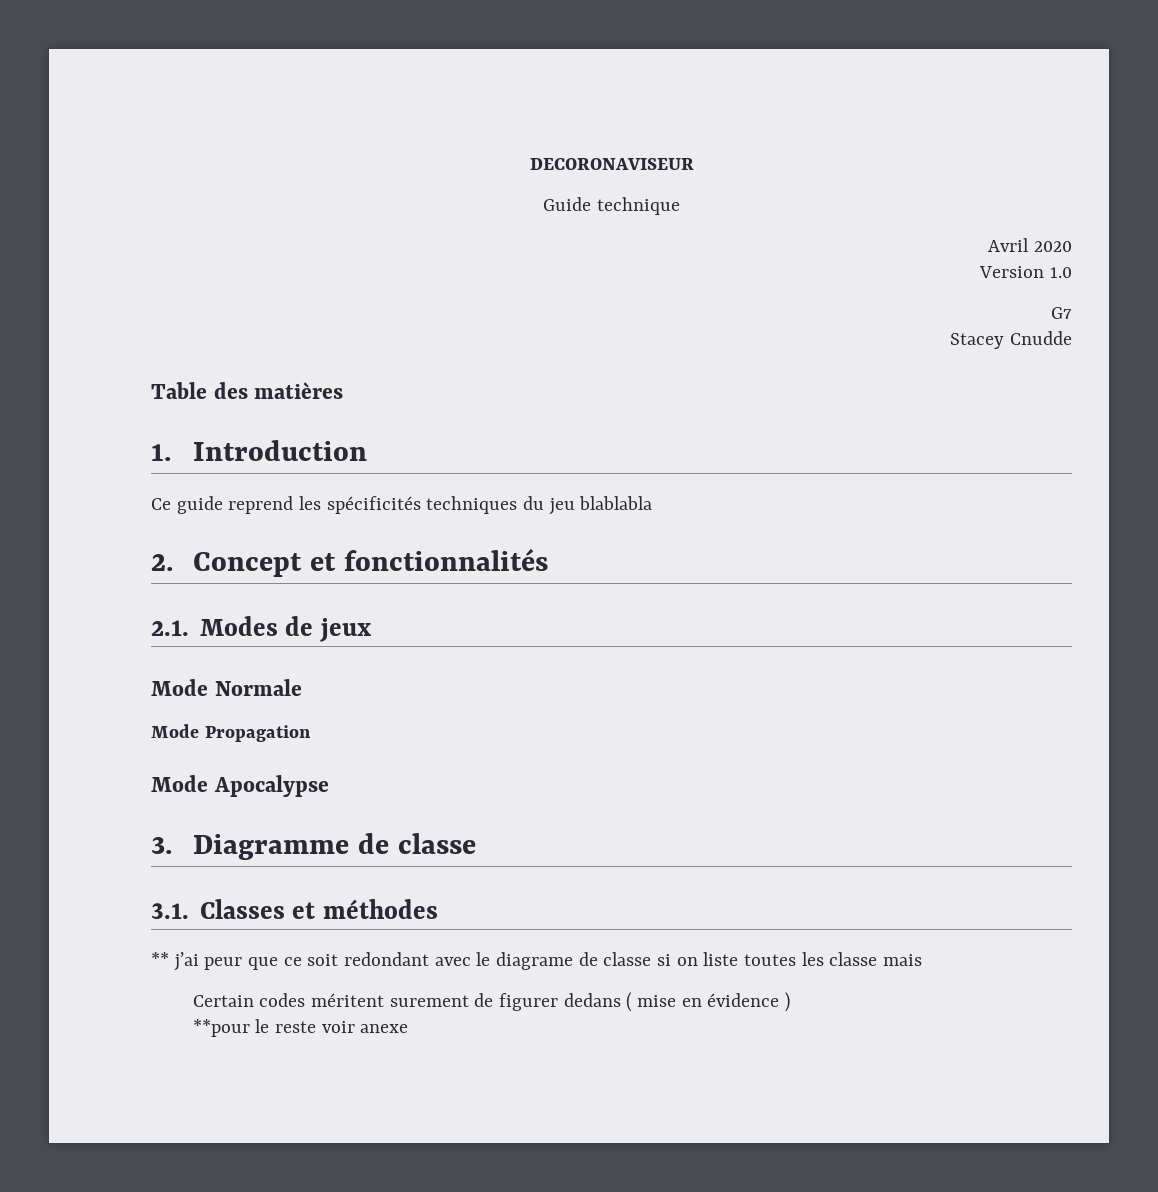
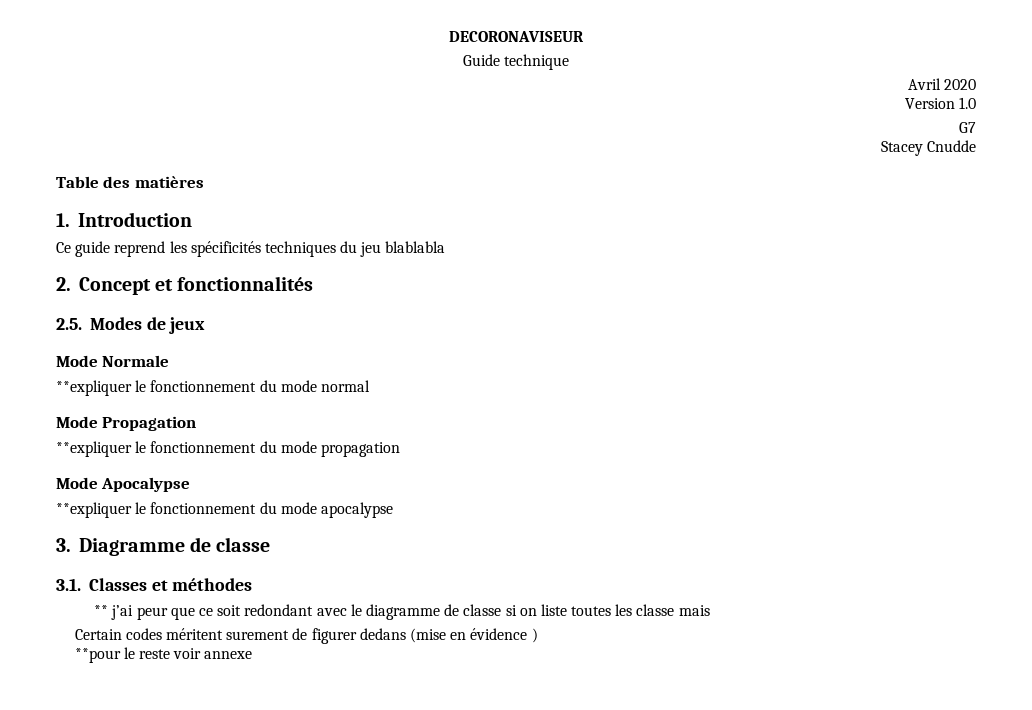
[151,620,189,636] 2.1. -> [56,318,82,330] 2.5.
[151,724,311,742] [151,775,329,797] Mode Propagation // Mode Apocalypse -> [56,380,370,396] [56,416,197,431] [56,441,400,457] [56,477,191,492] [56,502,393,518] **expliquer le fonctionnement du mode normal // Mode Propagation // **expliquer le fonctionnement du mode propagation // Mode Apocalypse // **expliquer le fonctionnement du mode apocalypse
[496,952,574,970] diagrame -> [365,604,440,620] diagramme
[626,992,677,1012] ( mise -> [409,628,446,643] (mise
[360,1024,409,1033] anexe -> [204,651,253,659] annexe

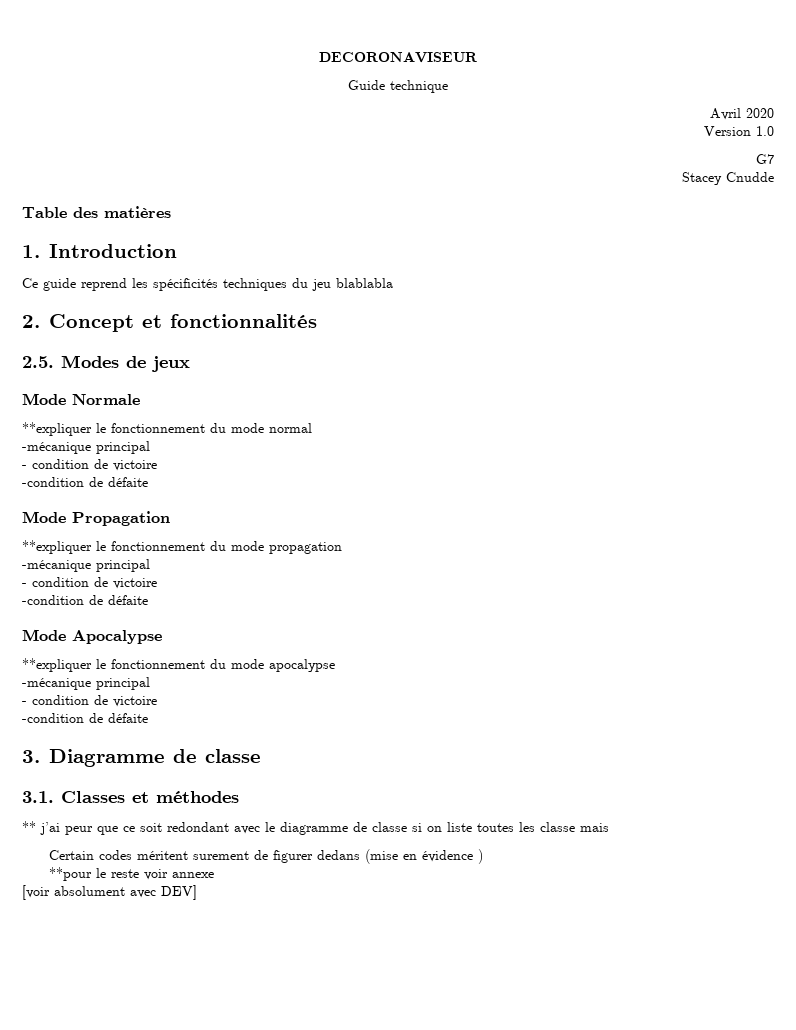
(370, 386) none -> [22,441,150,454] [22,459,157,471] [22,477,148,487] // -mécanique principal // - condition de victoire // -condition de défaite
(400, 449) none -> [22,559,150,572] [22,577,157,589] [22,595,148,605] // -mécanique principal // - condition de victoire // -condition de défaite
(393, 510) none -> [22,677,150,690] [22,695,157,707] [22,713,148,723] // -mécanique principal // - condition de victoire // -condition de défaite
(253, 655) none -> [22,885,197,900] // [voir absolument avec DEV]

